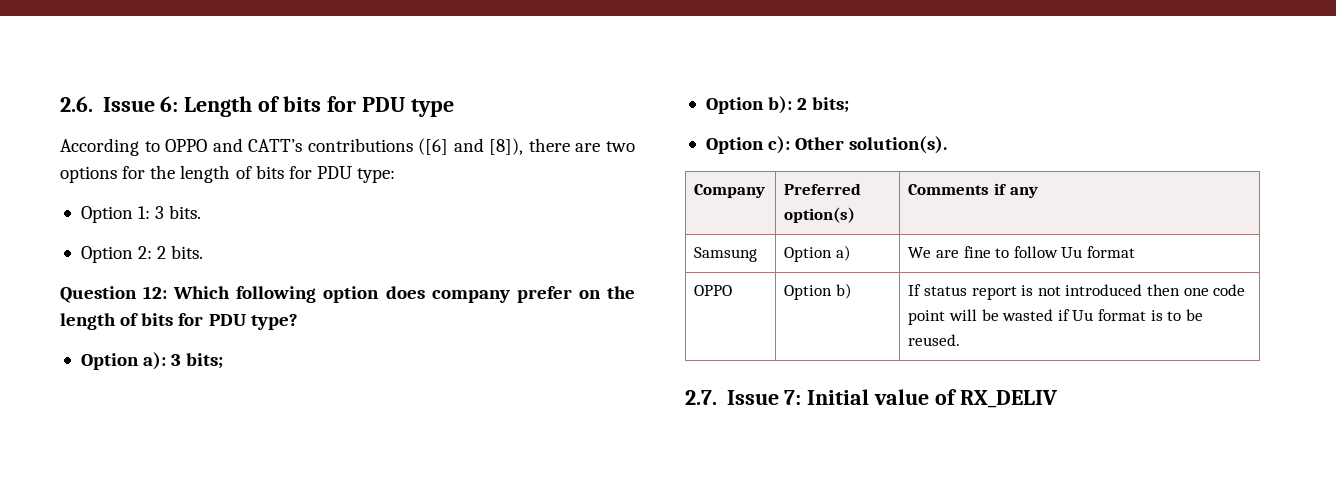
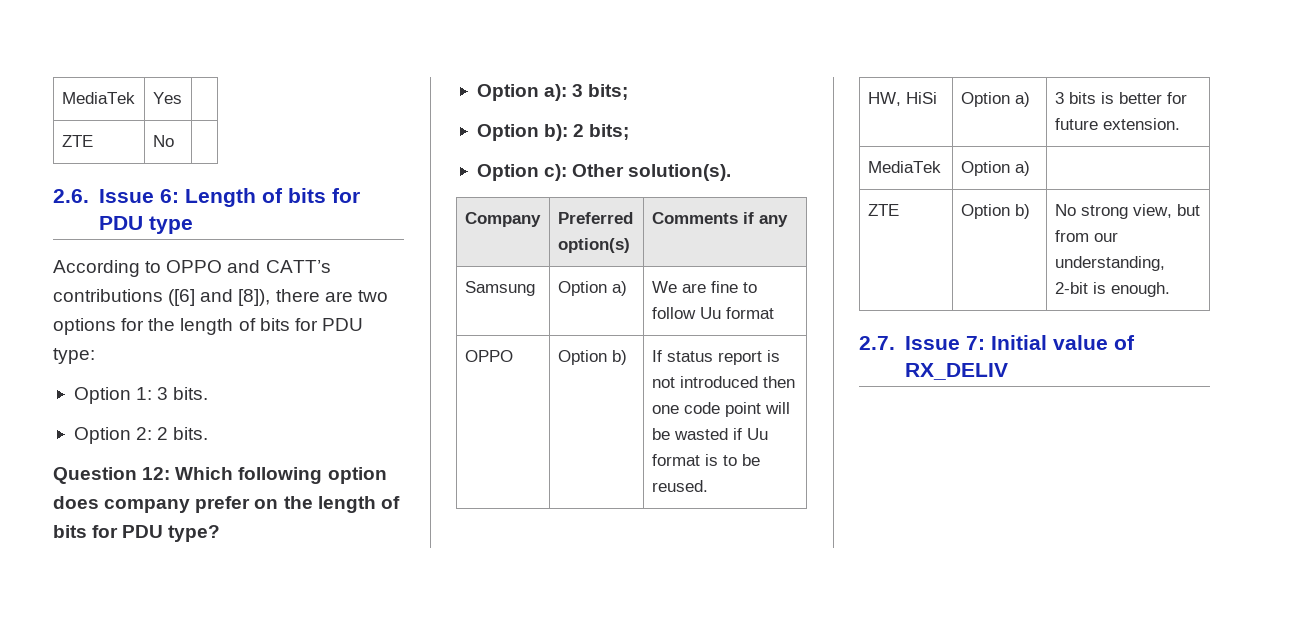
(60, 104) none -> [61,92,135,104] [152,92,182,104] [61,135,93,147] [152,135,174,147] MediaTek | Yes | // ZTE | No | //
(961, 340) none -> [867,92,937,106] [960,92,1030,107] [1054,92,1187,104] [1054,118,1180,130] [867,161,941,173] [960,161,1030,176] [867,204,899,216] [960,204,1030,219] [1054,204,1200,219] [1054,230,1118,242] [1054,256,1165,271] [1054,282,1170,297] // HW, HiSi | Option a) | 3 bits is better for future extension. // MediaTek | Option a) | // ZTE | Option b) | No strong view, but from our understanding, 2-bit is enough.

